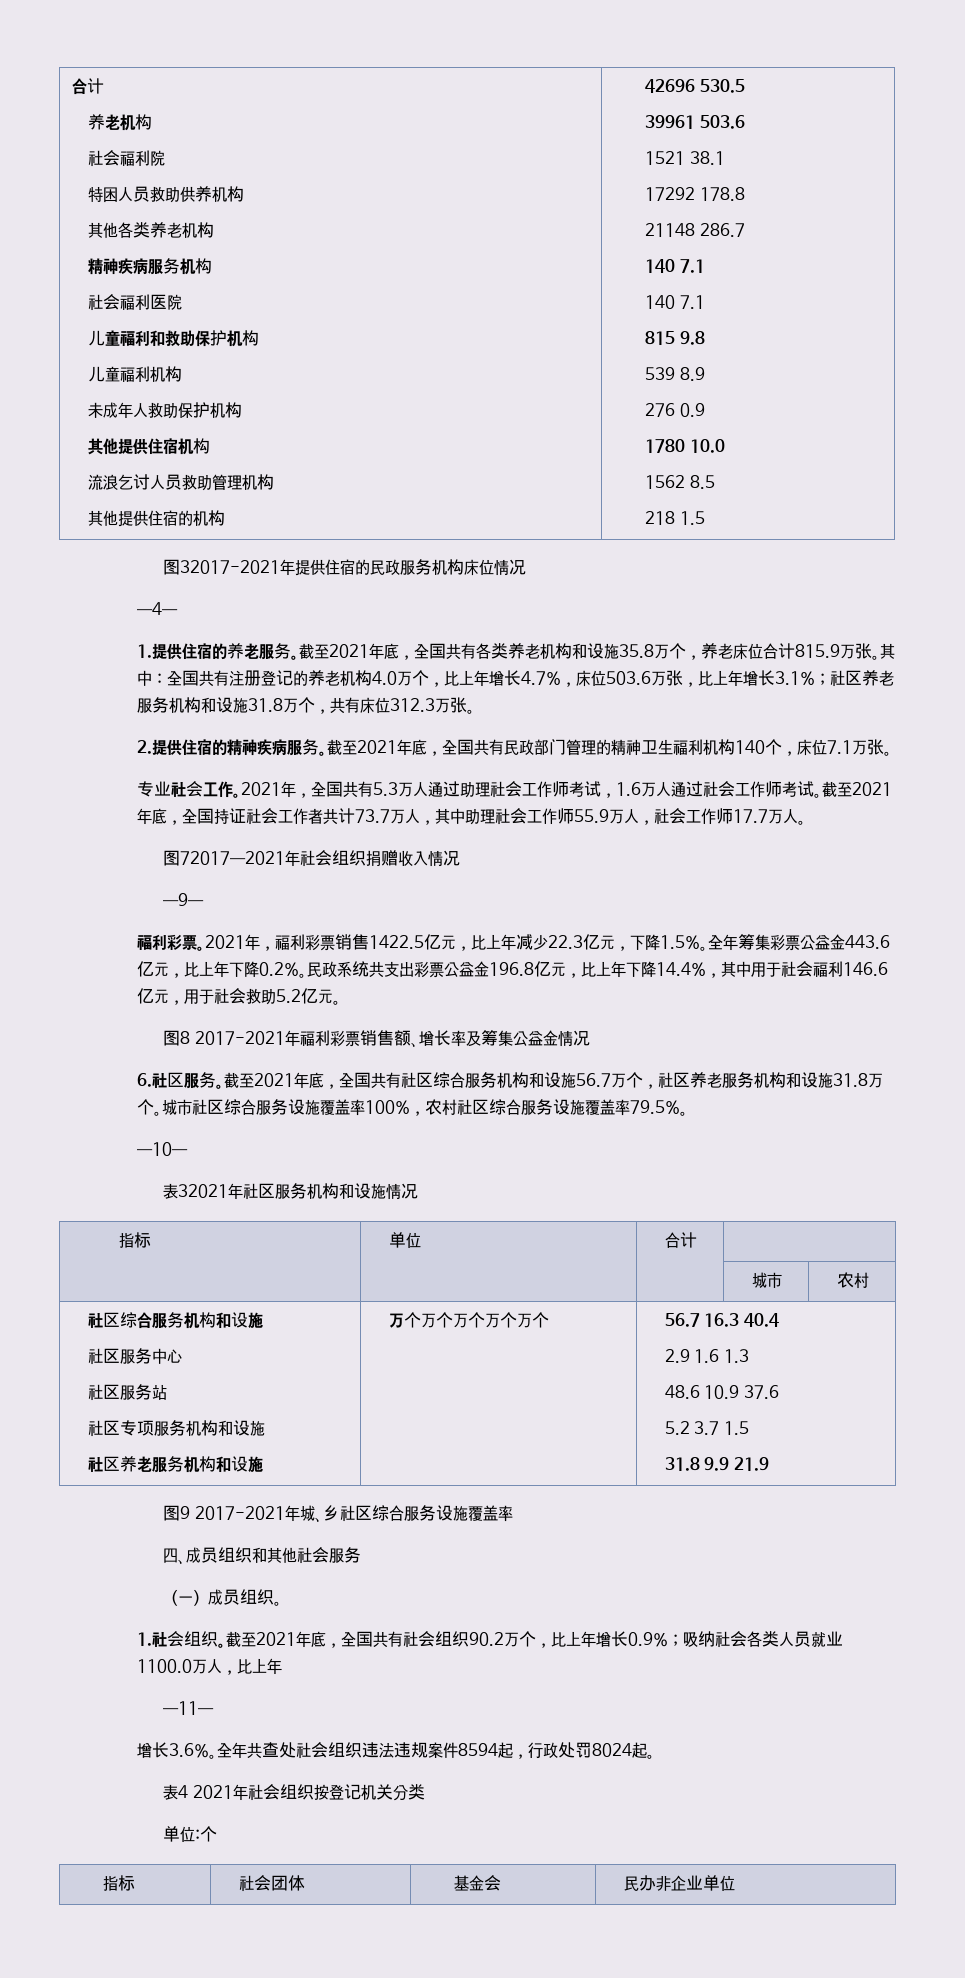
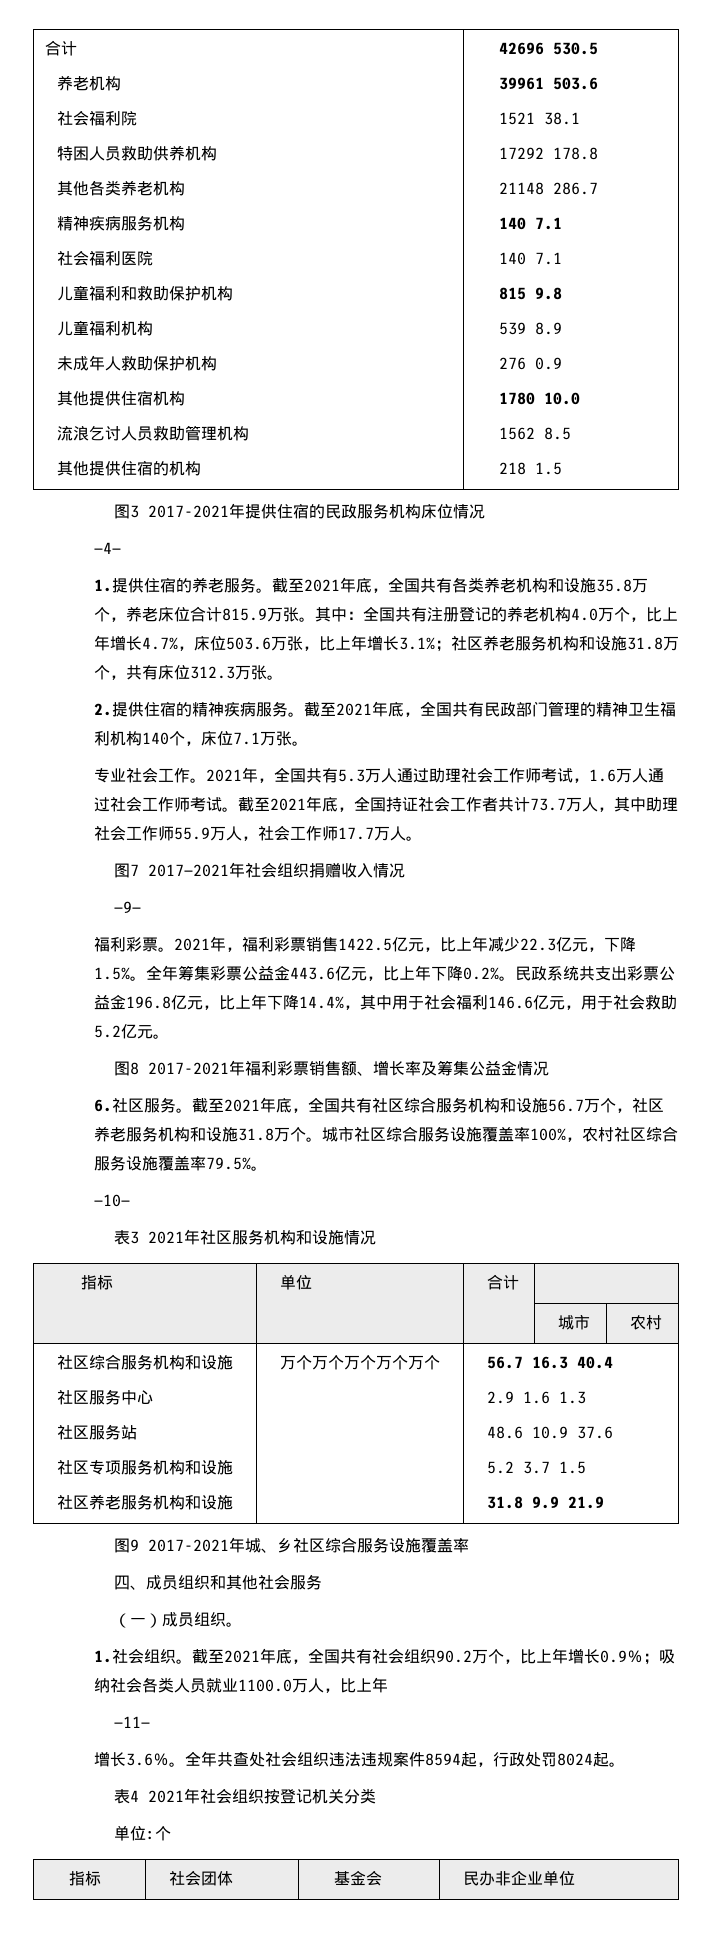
[179,560,280,574] 32017-2021 -> [129,505,229,518] 3 2017-2021
[179,851,285,865] 72017—2021 -> [129,864,229,877] 7 2017—2021
[177,1184,228,1198] 32021 -> [129,1231,184,1244] 3 2021

